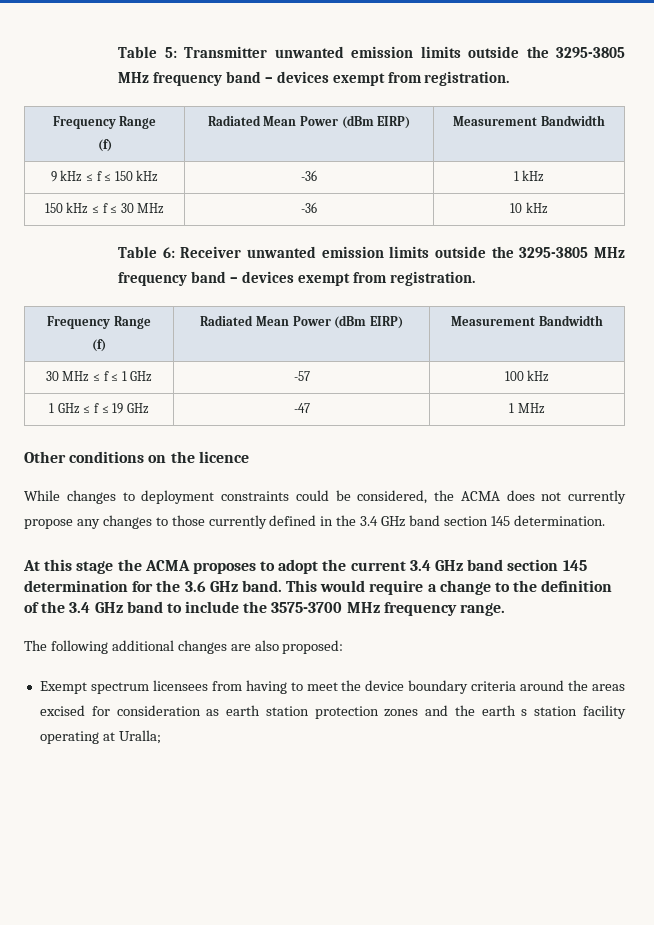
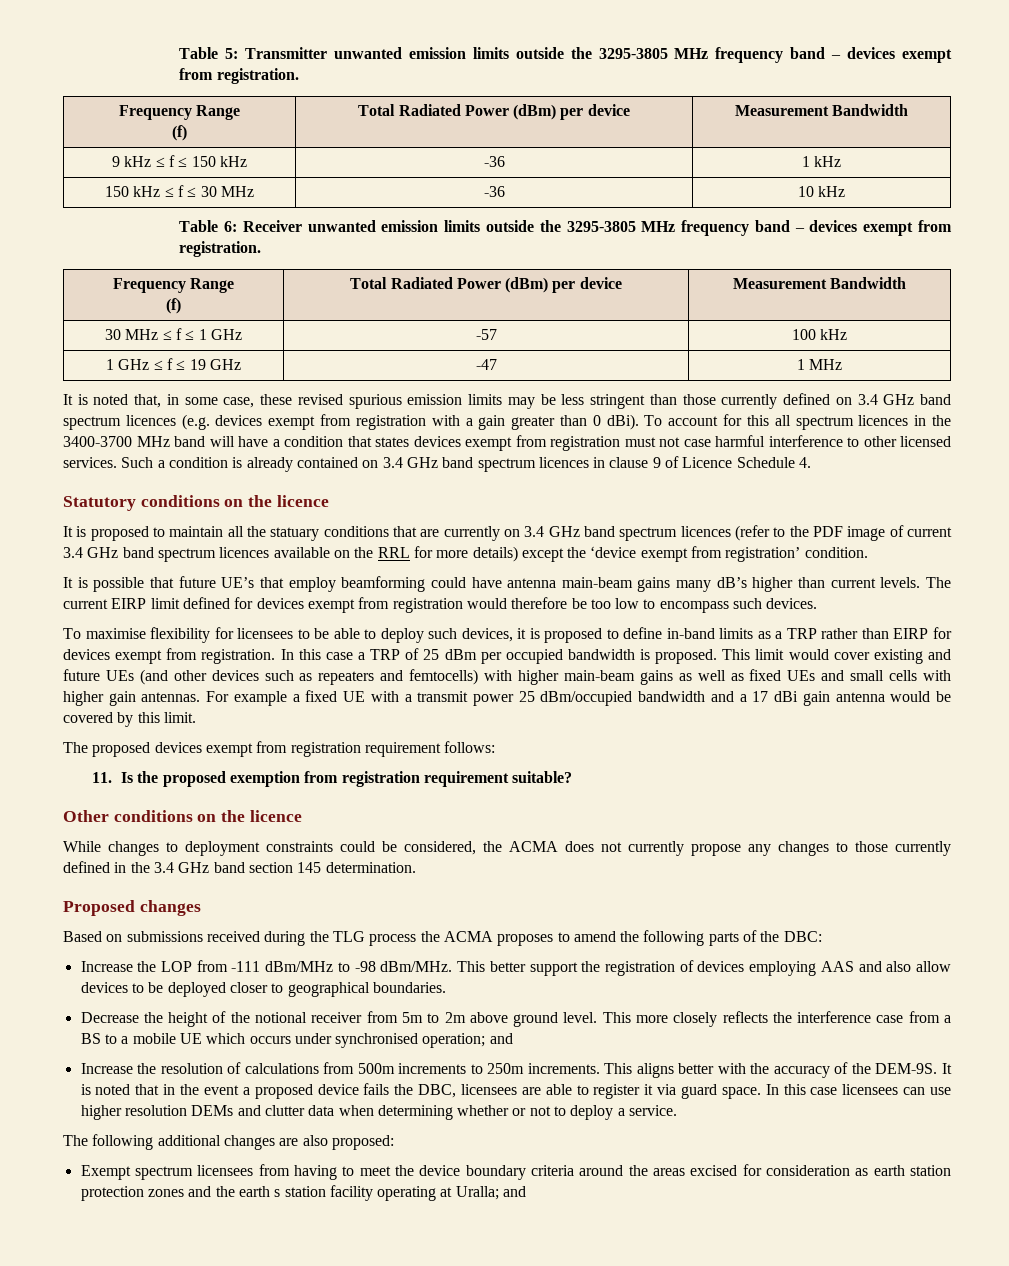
[207,115,411,129] Radiated Mean Power (dBm EIRP) -> [358,104,630,120] Total Radiated Power (dBm) per device
[200,315,403,329] Radiated Mean Power (dBm EIRP) -> [350,277,622,293] Total Radiated Power (dBm) per device
(545, 408) none -> [63,393,952,409] [63,414,952,430] [63,435,951,451] [63,456,812,472] [63,495,329,511] [63,525,953,541] [63,546,868,562] [63,576,951,592] [63,597,818,613] [63,627,952,643] [63,648,951,664] [63,669,951,685] [63,690,952,706] [63,712,196,727] [63,741,496,757] [92,771,573,787] // It is noted that, in some case, these revised spurious emission limits may be less stringent than those currently defined on 3.4 GHz band spectrum licences (e.g. devices exempt from registration with a gain greater than 0 dBi). To account for this all spectrum licences in the 3400-3700 MHz band will have a condition that states devices exempt from registration must not case harmful interference to other licensed services. Such a condition is already contained on 3.4 GHz band spectrum licences in clause 9 of Licence Schedule 4. // Statutory conditions on the licence // It is proposed to maintain all the statuary conditions that are currently on 3.4 GHz band spectrum licences (refer to the PDF image of current 3.4 GHz band spectrum licences available on the RRL for more details) except the ‘device exempt from registration’ condition. // It is possible that future UE’s that employ beamforming could have antenna main-beam gains many dB’s higher than current levels. The current EIRP limit defined for devices exempt from registration would therefore be too low to encompass such devices. // To maximise flexibility for licensees to be able to deploy such devices, it is proposed to define in-band limits as a TRP rather than EIRP for devices exempt from registration. In this case a TRP of 25 dBm per occupied bandwidth is proposed. This limit would cover existing and future UEs (and other devices such as repeaters and femtocells) with higher main-beam gains as well as fixed UEs and small cells with higher gain antennas. For example a fixed UE with a transmit power 25 dBm/occupied bandwidth and a 17 dBi gain antenna would be covered by this limit. // The proposed devices exempt from registration requirement follows: // 11. Is the proposed exemption from registration requirement suitable?
[23,559,587,574] [24,580,613,595] [24,601,506,616] At this stage the ACMA proposes to adopt the current 3.4 GHz band section 145 determination for the 3.6 GHz band. This would require a change to the definition of the 3.4 GHz band to include the 3575-3700 MHz frequency range. -> [63,900,201,916] [63,930,822,946] [80,960,952,976] [80,982,446,997] [80,1011,951,1027] [80,1033,513,1048] [80,1062,952,1078] [80,1083,951,1099] [80,1105,678,1120] Proposed changes // Based on submissions received during the TLG process the ACMA proposes to amend the following parts of the DBC: // Increase the LOP from -111 dBm/MHz to -98 dBm/MHz. This better support the registration of devices employing AAS and also allow devices to be deployed closer to geographical boundaries. // Decrease the height of the notional receiver from 5m to 2m above ground level. This more closely reflects the interference case from a BS to a mobile UE which occurs under synchronised operation; and // Increase the resolution of calculations from 500m increments to 250m increments. This aligns better with the accuracy of the DEM-9S. It is noted that in the event a proposed device fails the DBC, licensees are able to register it via guard space. In this case licensees can use higher resolution DEMs and clutter data when determining whether or not to deploy a service.
(161, 737) none -> [503,1186,527,1197] and

